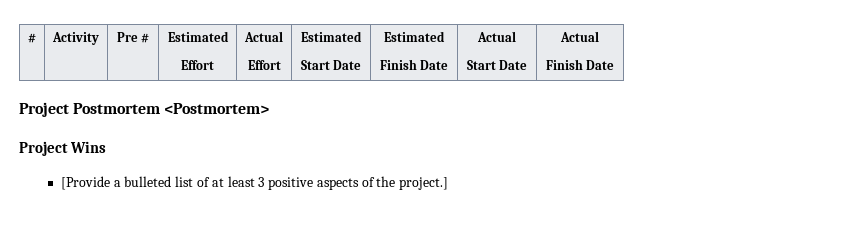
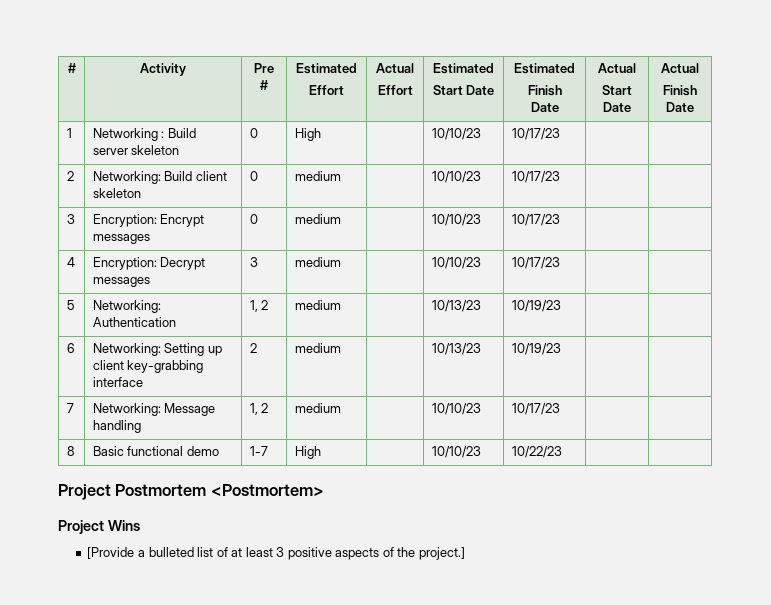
(615, 65) none -> [66,128,72,138] [92,128,196,141] [92,145,180,155] [249,128,258,138] [294,128,321,141] [431,128,481,140] [511,128,560,140] [66,171,74,181] [92,171,227,184] [92,188,141,198] [249,171,258,181] [294,171,341,181] [431,171,481,183] [511,171,560,183] [66,214,75,224] [92,214,205,227] [92,234,150,244] [249,214,258,224] [294,214,341,224] [431,214,481,226] [511,214,560,226] [66,257,75,267] [92,257,206,270] [92,277,150,287] [249,257,258,267] [294,257,341,267] [431,257,481,269] [511,257,560,269] [66,300,75,310] [92,300,161,313] [92,317,176,327] [249,300,269,312] [294,300,341,310] [431,300,481,312] [511,300,561,312] [66,343,75,353] [92,343,222,356] [92,360,204,373] [92,377,143,387] [249,343,257,353] [294,343,341,353] [431,343,481,355] [511,343,561,355] [66,403,74,413] [92,403,216,416] [92,420,141,433] [249,403,269,415] [294,403,341,413] [431,403,481,415] [511,403,560,415] [66,446,75,456] [92,446,219,456] [249,446,268,456] [294,446,321,459] [431,446,481,458] [511,446,562,458] // 1 | Networking : Build server skeleton | 0 | High | | 10/10/23 | 10/17/23 | | // 2 | Networking: Build client skeleton | 0 | medium | | 10/10/23 | 10/17/23 | | // 3 | Encryption: Encrypt messages | 0 | medium | | 10/10/23 | 10/17/23 | | // 4 | Encryption: Decrypt messages | 3 | medium | | 10/10/23 | 10/17/23 | | // 5 | Networking: Authentication | 1, 2 | medium | | 10/13/23 | 10/19/23 | | // 6 | Networking: Setting up client key-grabbing interface | 2 | medium | | 10/13/23 | 10/19/23 | | // 7 | Networking: Message handling | 1, 2 | medium | | 10/10/23 | 10/17/23 | | // 8 | Basic functional demo | 1-7 | High | | 10/10/23 | 10/22/23 | |

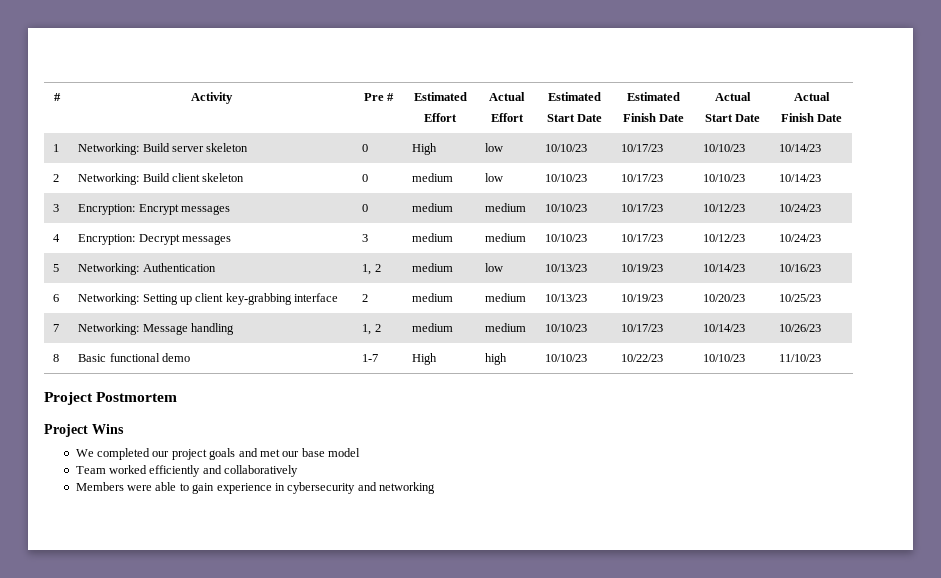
[92,128,165,141] Networking : -> [78,143,140,155] Networking:
[431,128,481,140] [511,128,560,140] | 10/10/23 | 10/17/23 | | -> [485,143,504,152] [545,144,588,152] [621,144,664,152] [703,144,746,152] [779,144,822,152] low | 10/10/23 | 10/17/23 | 10/10/23 | 10/14/23
[431,171,481,183] [511,171,560,183] | 10/10/23 | 10/17/23 | | -> [485,173,504,182] [545,174,588,182] [621,174,664,182] [703,174,746,182] [779,174,822,182] low | 10/10/23 | 10/17/23 | 10/10/23 | 10/14/23
[431,214,481,226] [511,214,560,226] | 10/10/23 | 10/17/23 | | -> [485,203,527,212] [545,204,588,212] [621,204,664,212] [703,204,746,212] [779,204,822,212] medium | 10/10/23 | 10/17/23 | 10/12/23 | 10/24/23
[431,257,481,269] [511,257,560,269] | 10/10/23 | 10/17/23 | | -> [485,233,527,242] [545,234,588,242] [621,234,664,242] [703,234,746,242] [779,234,822,242] medium | 10/10/23 | 10/17/23 | 10/12/23 | 10/24/23
[431,300,481,312] [511,300,561,312] | 10/13/23 | 10/19/23 | | -> [485,263,504,272] [545,264,588,272] [621,264,664,272] [703,264,746,272] [779,264,822,272] low | 10/13/23 | 10/19/23 | 10/14/23 | 10/16/23
[431,343,481,355] [511,343,561,355] | 10/13/23 | 10/19/23 | | -> [485,293,527,302] [545,294,588,302] [621,294,664,302] [703,294,746,302] [779,294,822,302] medium | 10/13/23 | 10/19/23 | 10/20/23 | 10/25/23
[431,403,481,415] [511,403,560,415] | 10/10/23 | 10/17/23 | | -> [485,323,527,332] [545,324,588,332] [621,324,664,332] [703,324,746,332] [779,324,822,332] medium | 10/10/23 | 10/17/23 | 10/14/23 | 10/26/23
(321, 452) none -> [485,353,508,365] high
(562, 452) | -> [703,354,746,362] [779,354,822,362] 10/10/23 | 11/10/23
[210,484,324,496] <Postmortem> -> (178, 397) none
[87,547,465,560] [Provide a bulleted list of at least 3 positive aspects of the project.] -> [75,448,361,460] [75,465,299,477] [75,482,436,494] We completed our project goals and met our base model // Team worked efficiently and collaboratively // Members were able to gain experience in cybersecurity and networking

